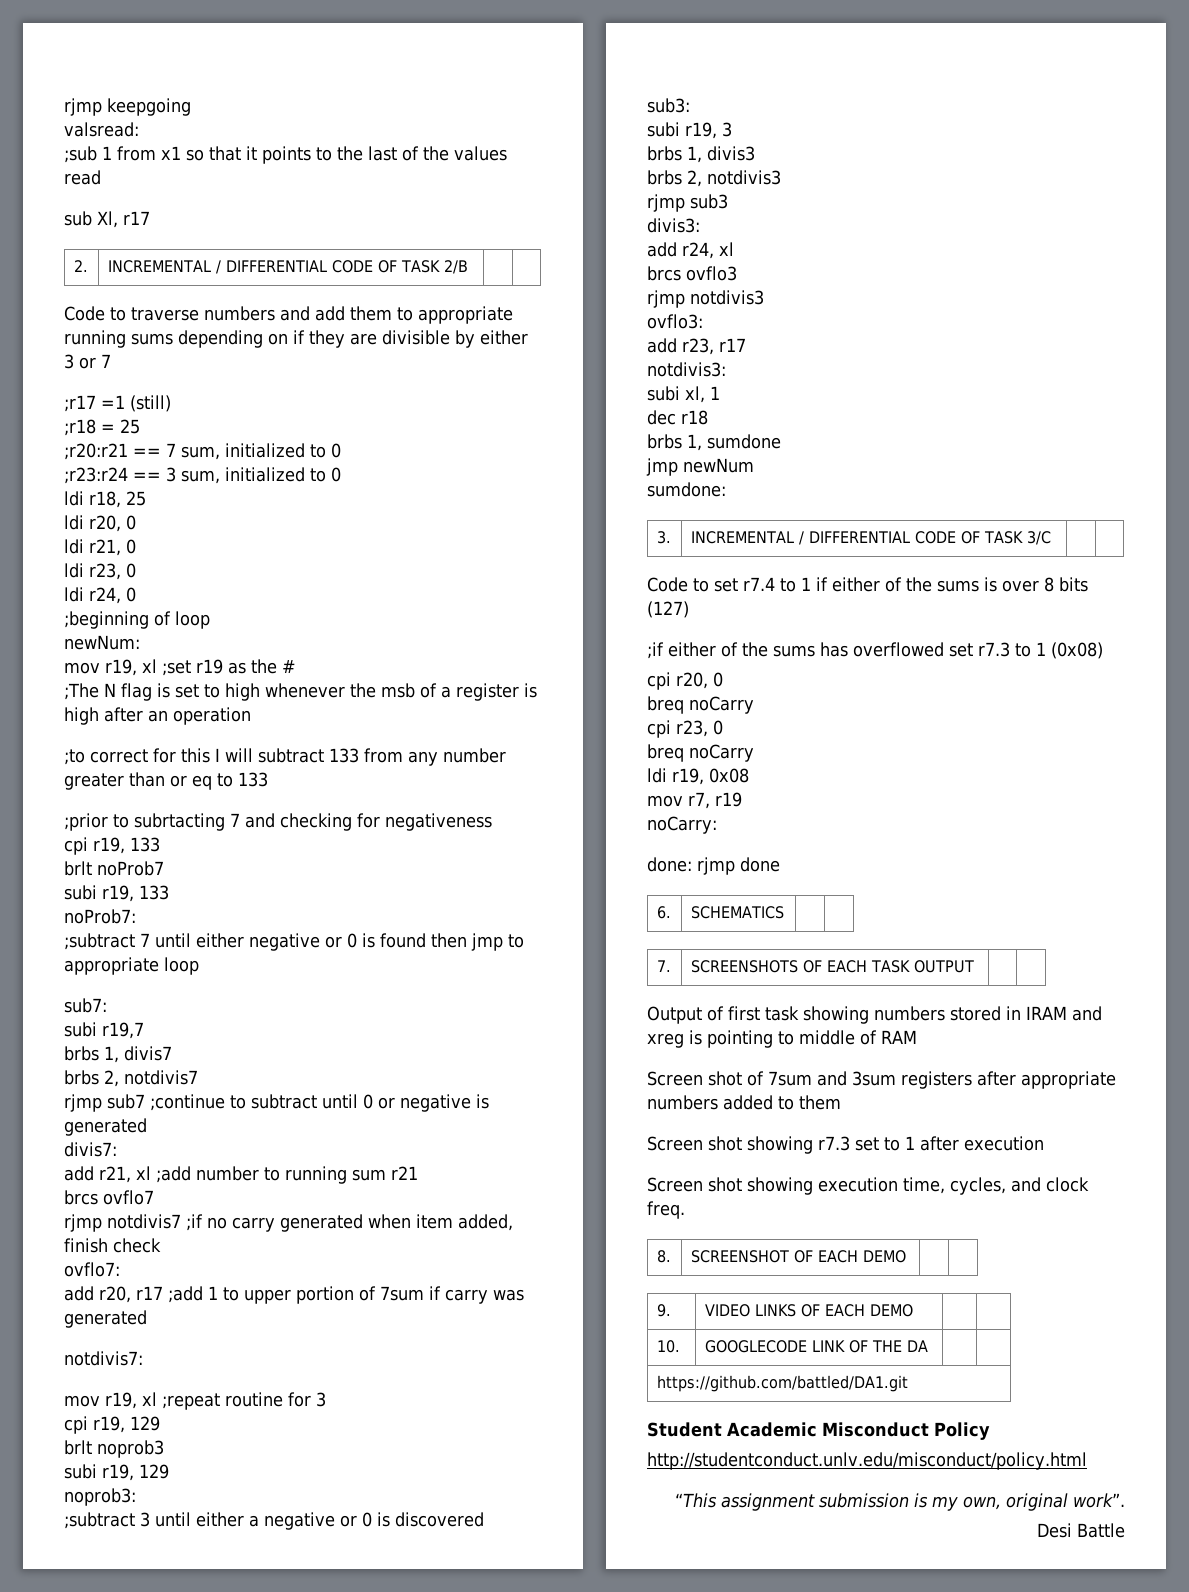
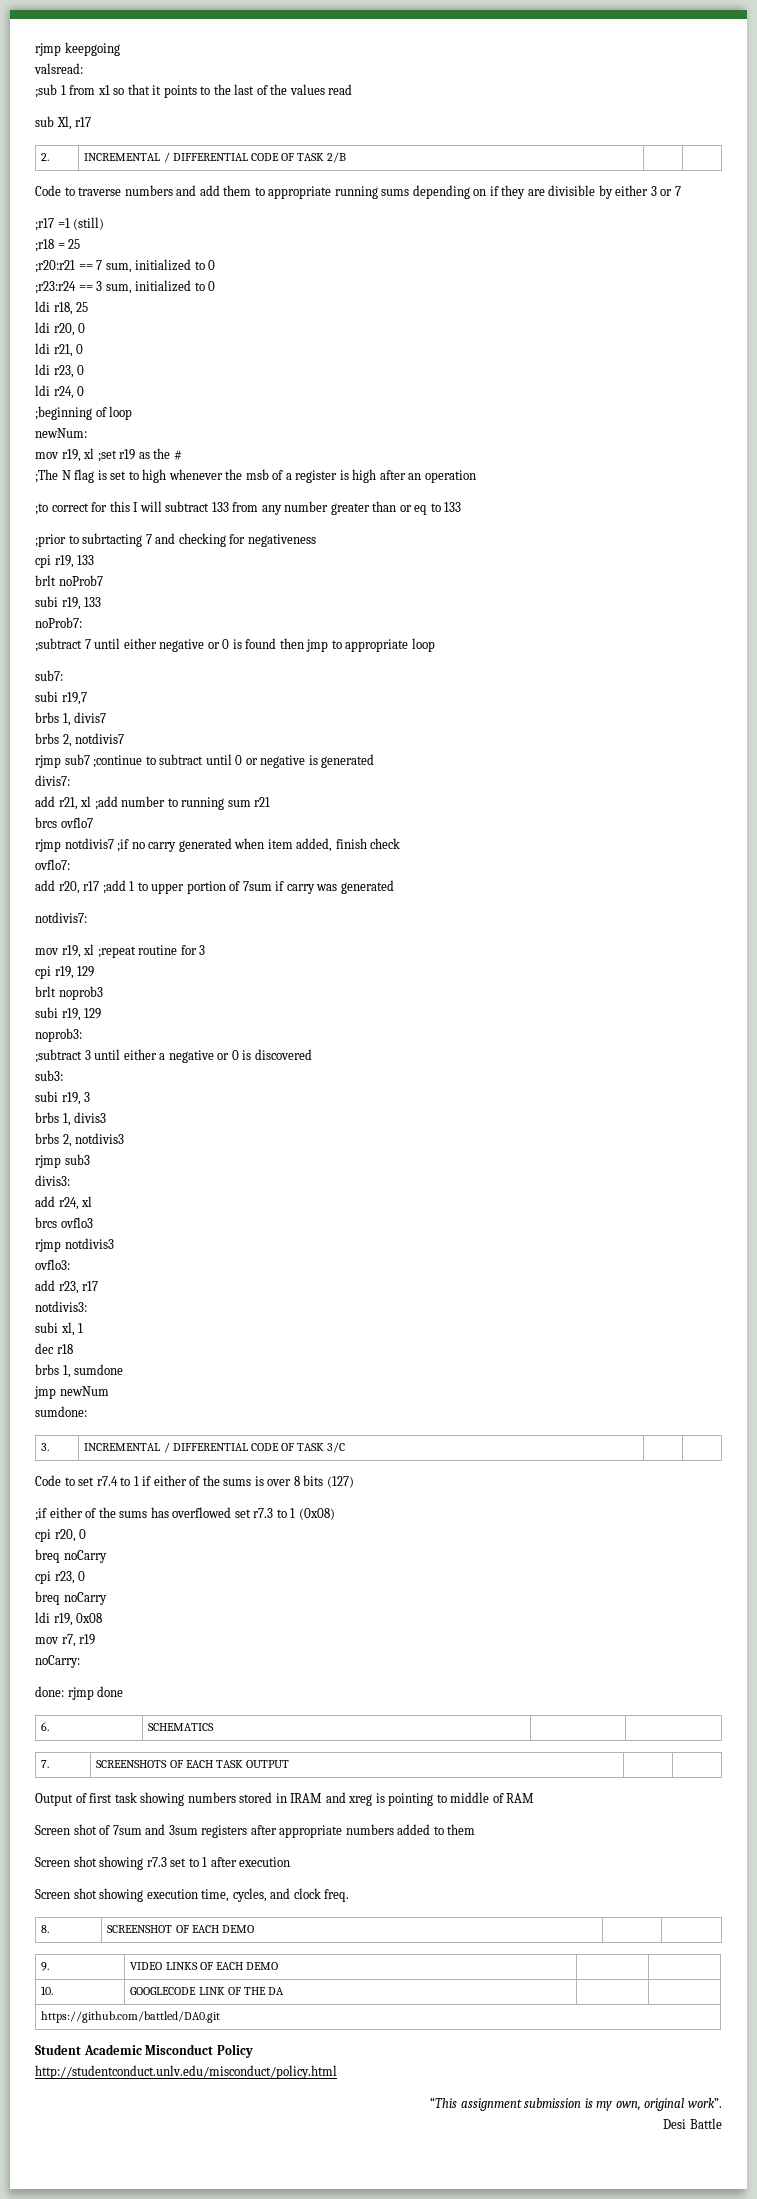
[656,1375,908,1392] https://github.com/battled/DA1.git -> [41,2011,221,2023] https://github.com/battled/DA0.git

